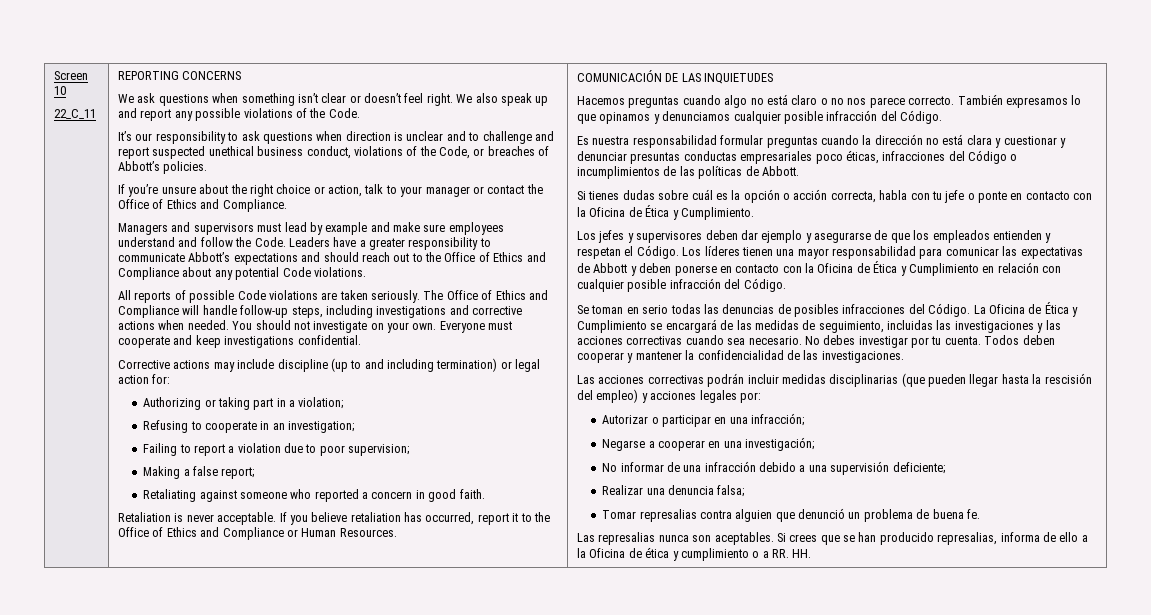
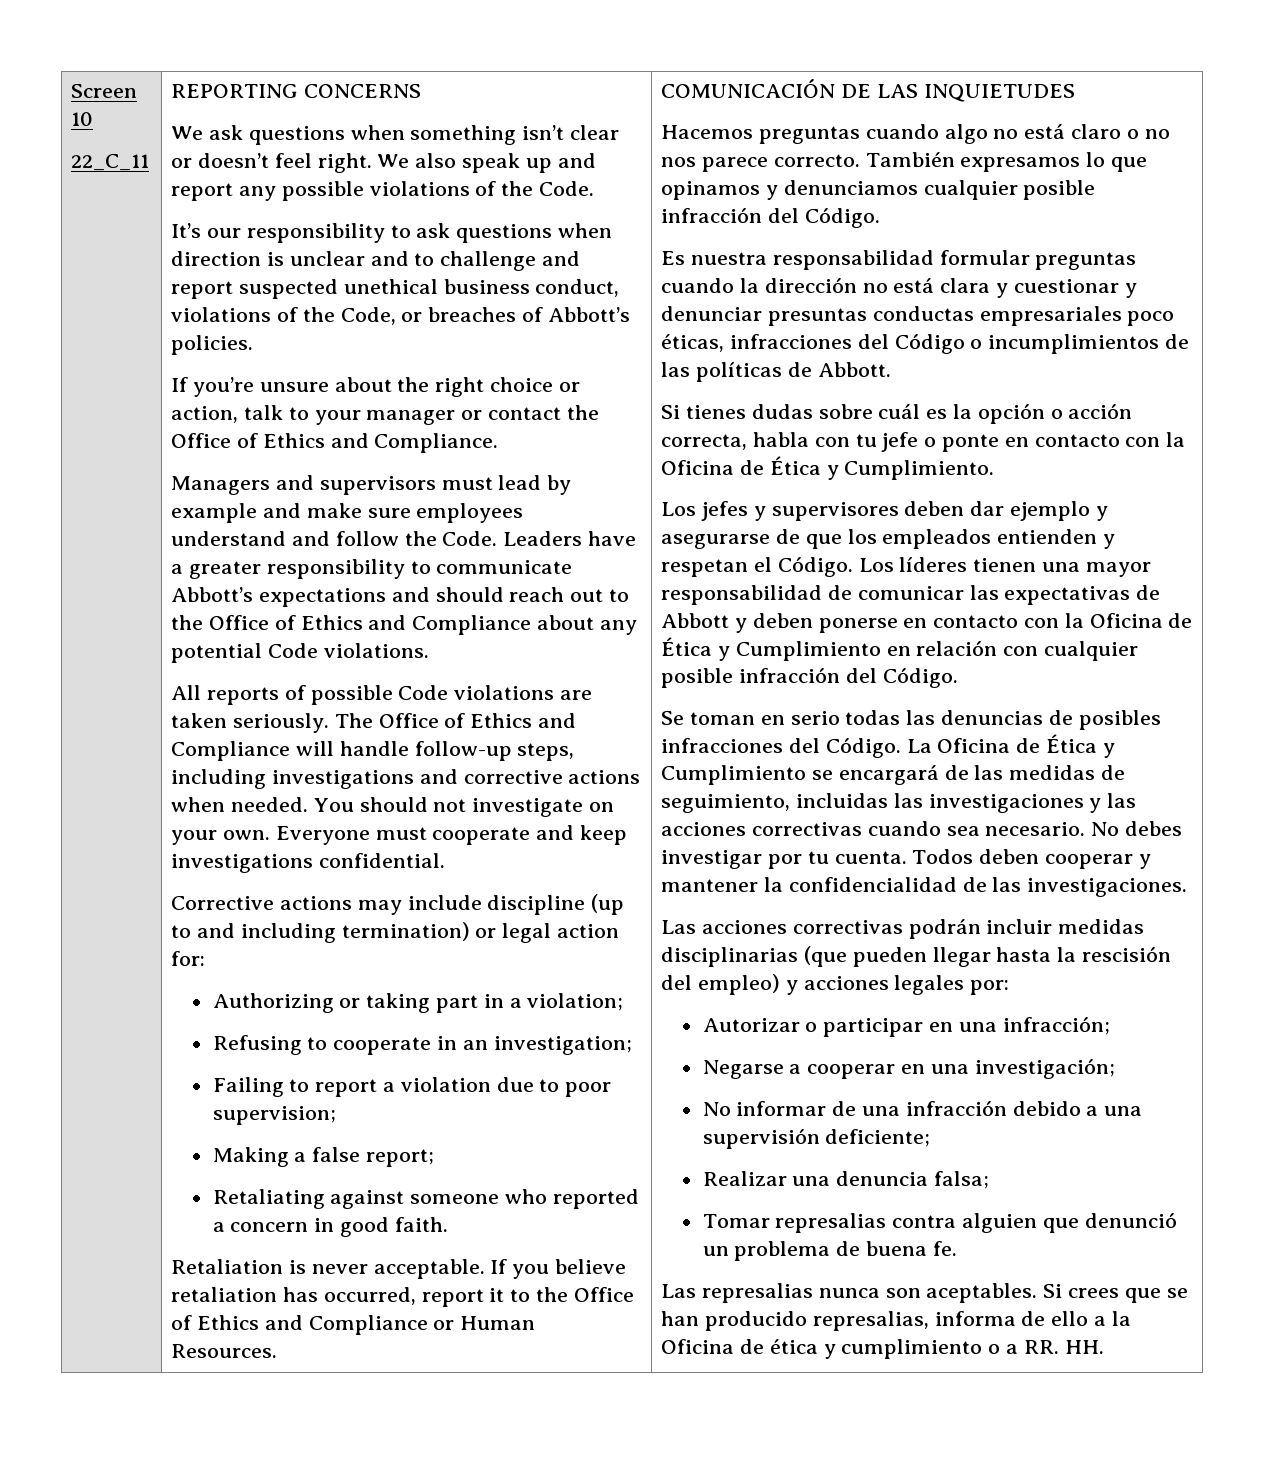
[919,248,943,259] para -> [828,585,853,600] de

